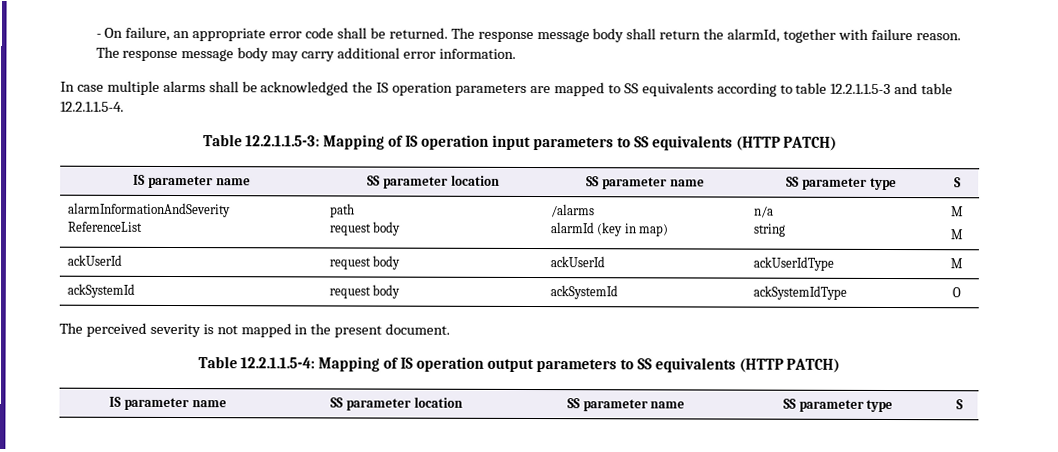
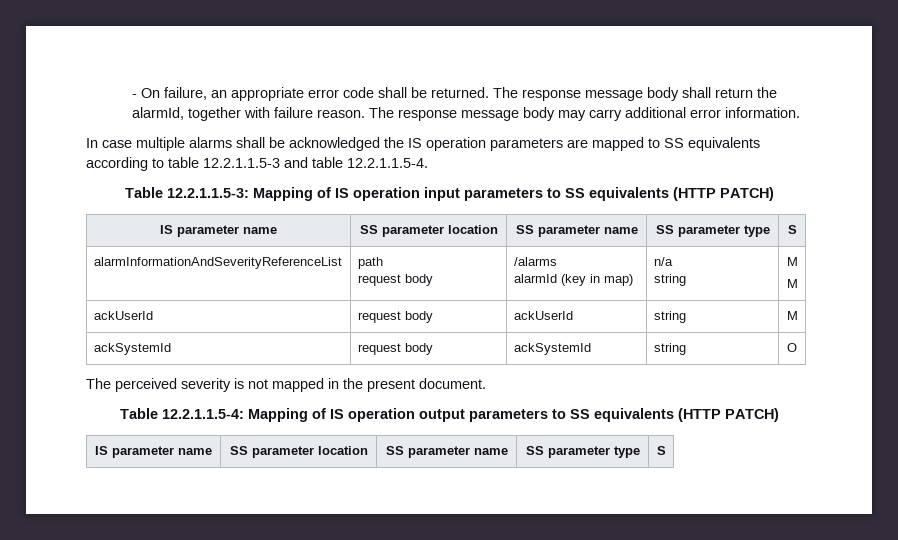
[67,202,231,218] [66,221,143,232] alarmInformationAndSeverity // ReferenceList -> [93,257,342,269] alarmInformationAndSeverityReferenceList
[752,256,834,271] ackUserIdType -> [653,311,686,323] string
[752,285,847,300] ackSystemIdType -> [653,343,686,355] string

